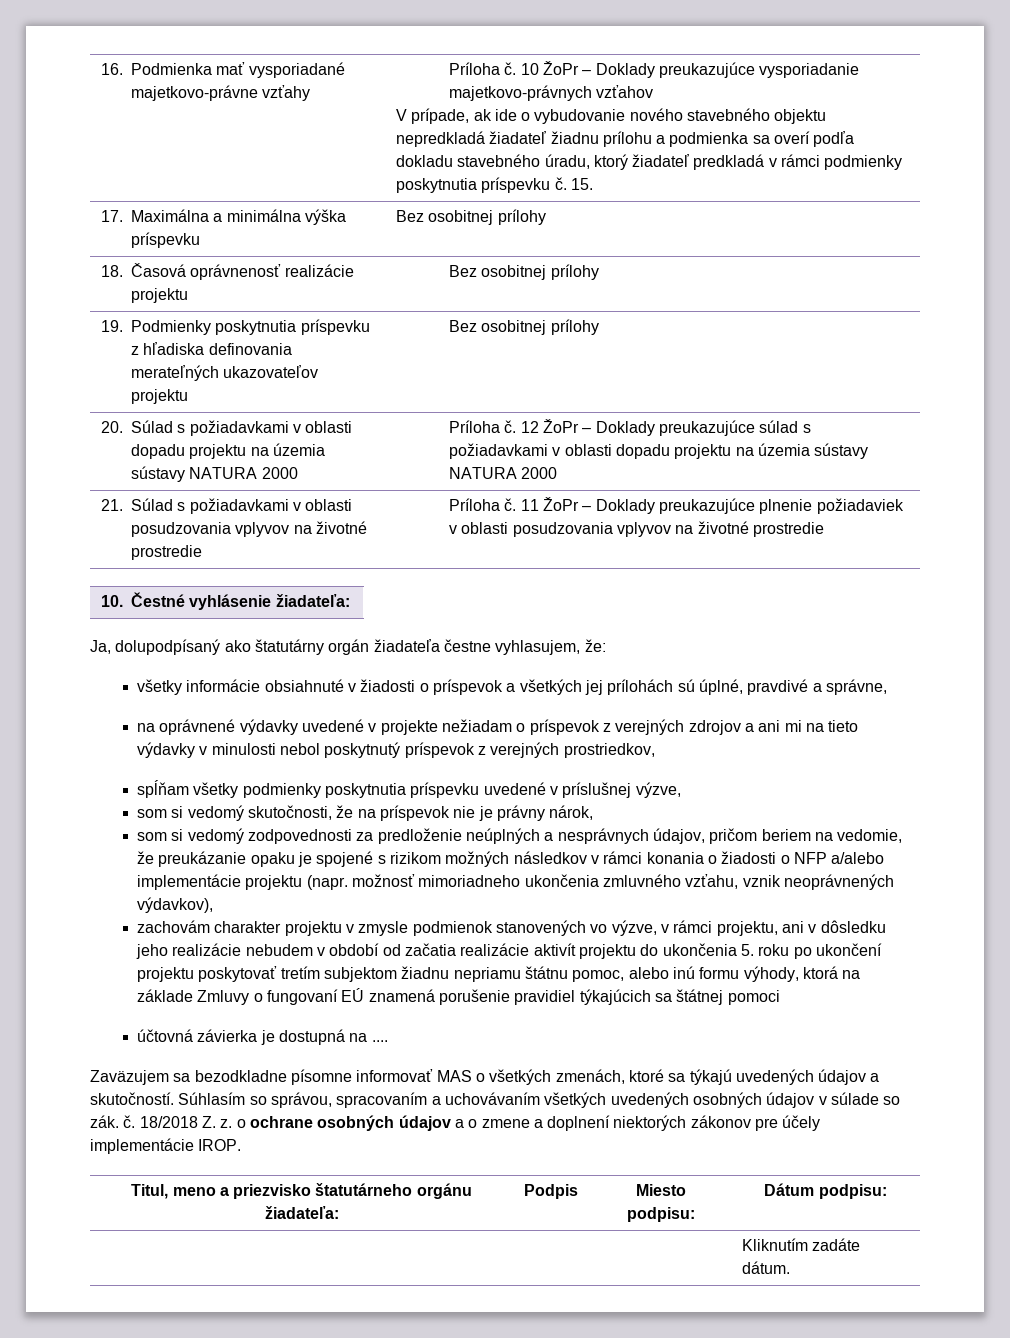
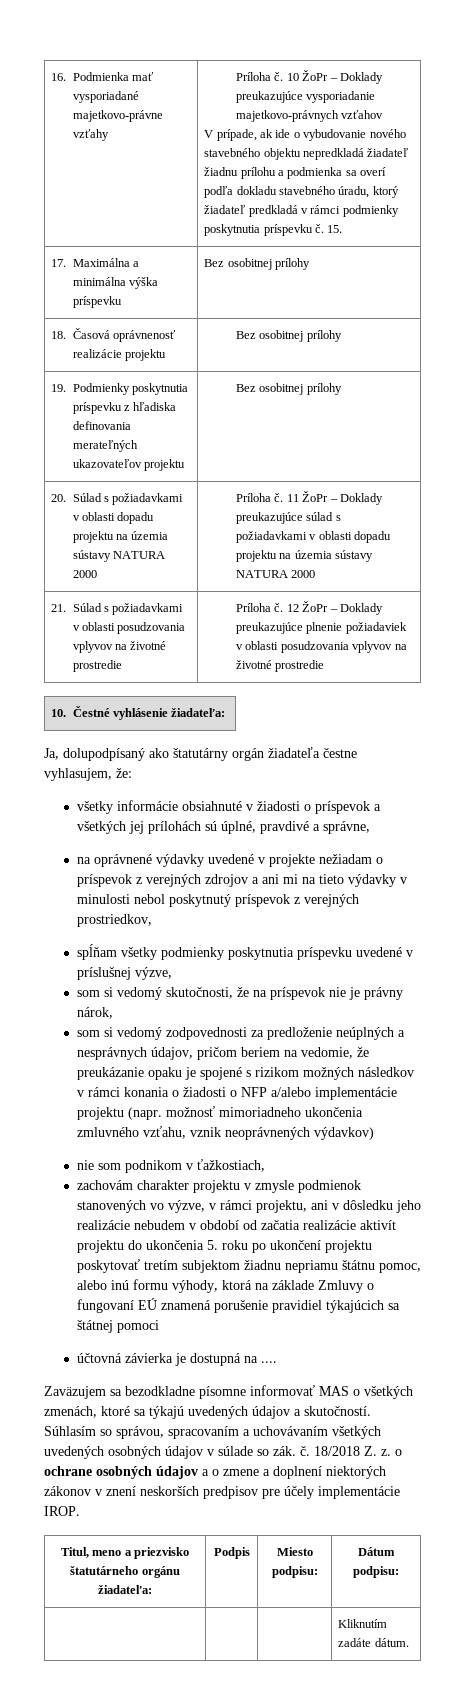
[520,421,539,433] 12 -> [286,494,299,502] 11
[520,499,539,511] 11 -> [286,604,299,612] 12
[137,897,214,913] výdavkov), -> [313,1127,374,1140] [76,1159,265,1173] výdavkov) // nie som podnikom v ťažkostiach,
(751, 1121) none -> [95,1486,258,1499] v znení neskorších predpisov

